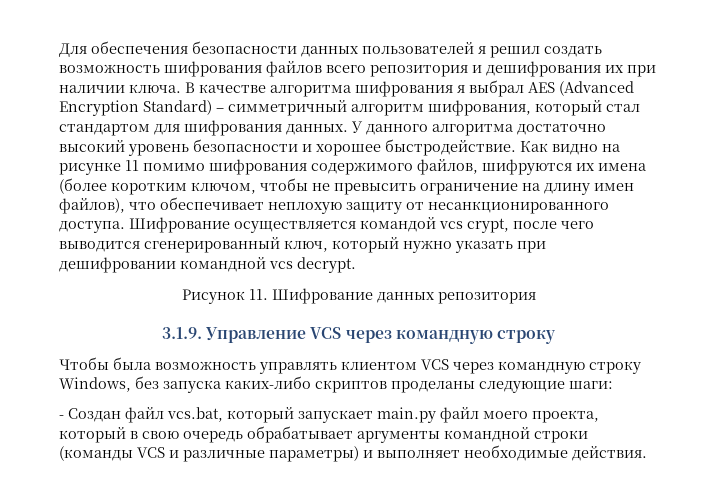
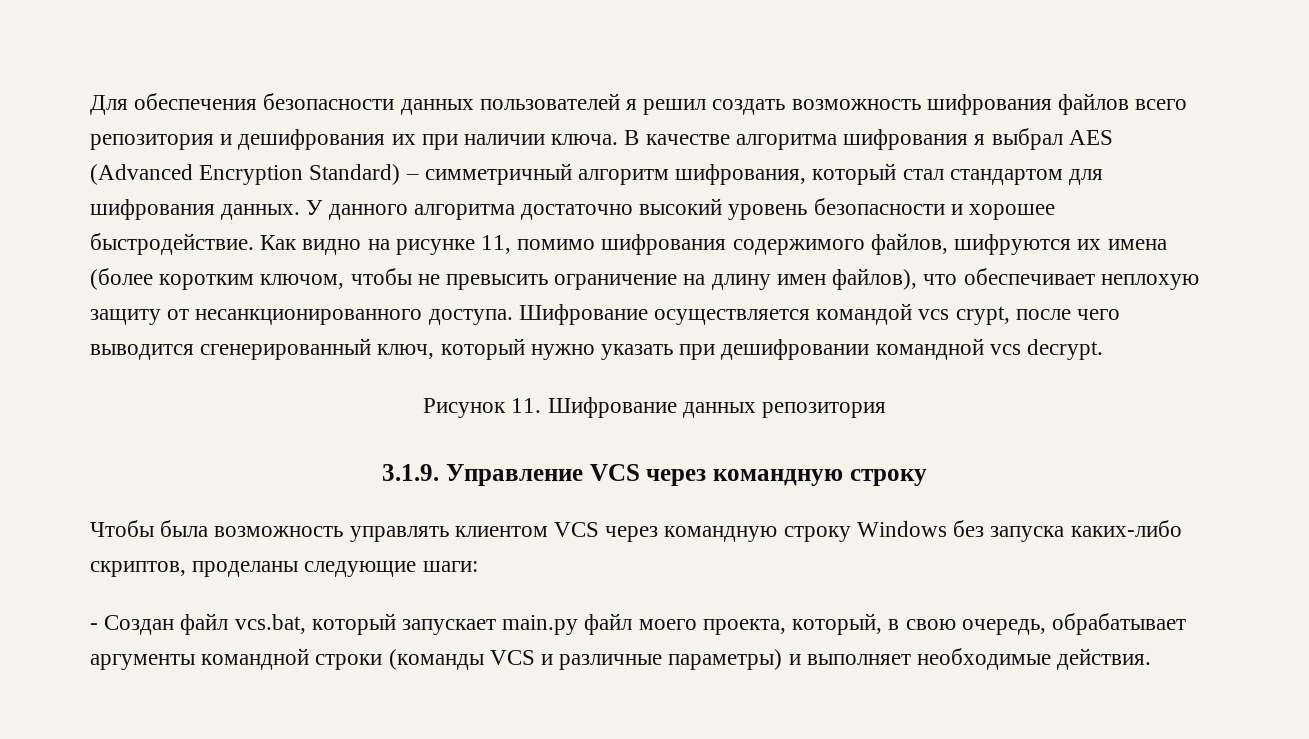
[125,160,139,171] 11 -> [481,235,512,254] 11,
[59,377,131,392] Windows, -> [856,521,947,537] Windows
[315,380,387,393] скриптов -> [90,561,186,577] скриптов,
[59,427,126,443] который -> [792,613,883,635] который,
[183,431,243,443] очередь -> [961,619,1046,635] очередь,

